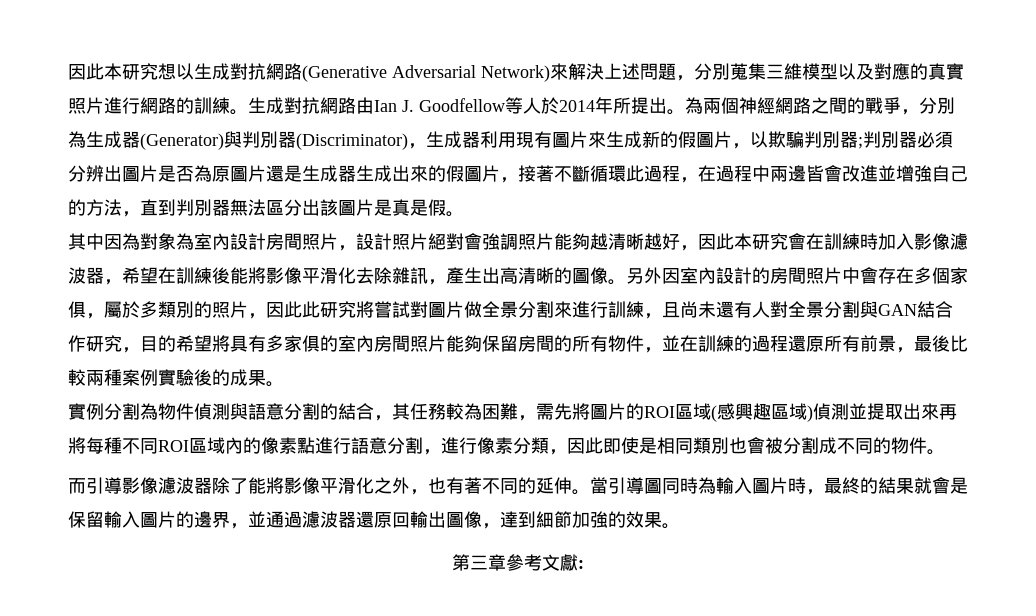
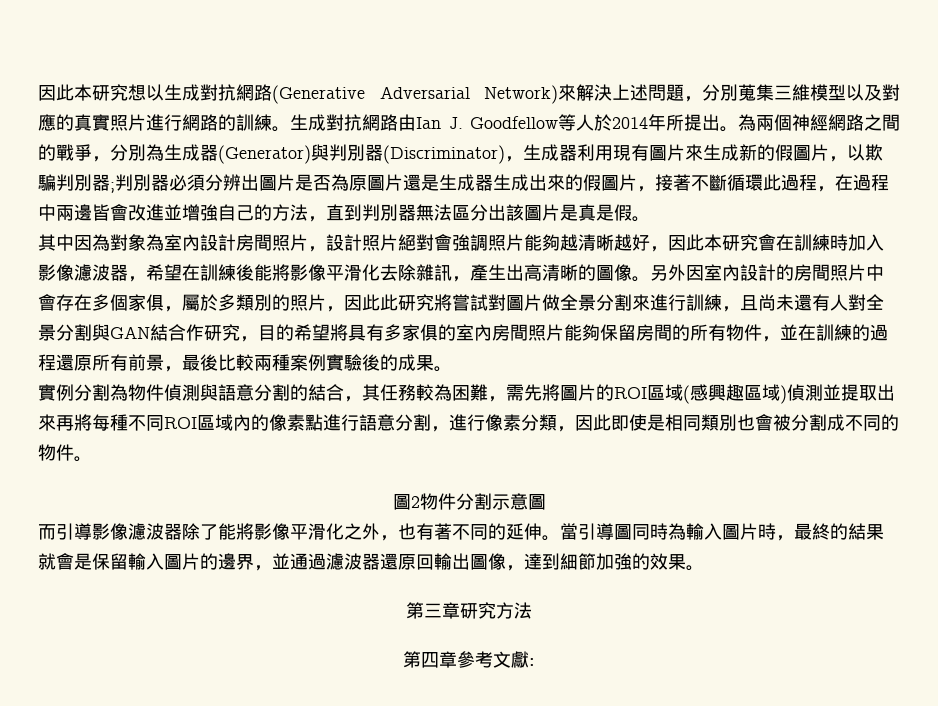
(945, 452) none -> [392,493,546,510] // 圖2物件分割示意圖
(506, 562) none -> [460,602,532,619] [403,651,457,668] 研究方法 // 第四章

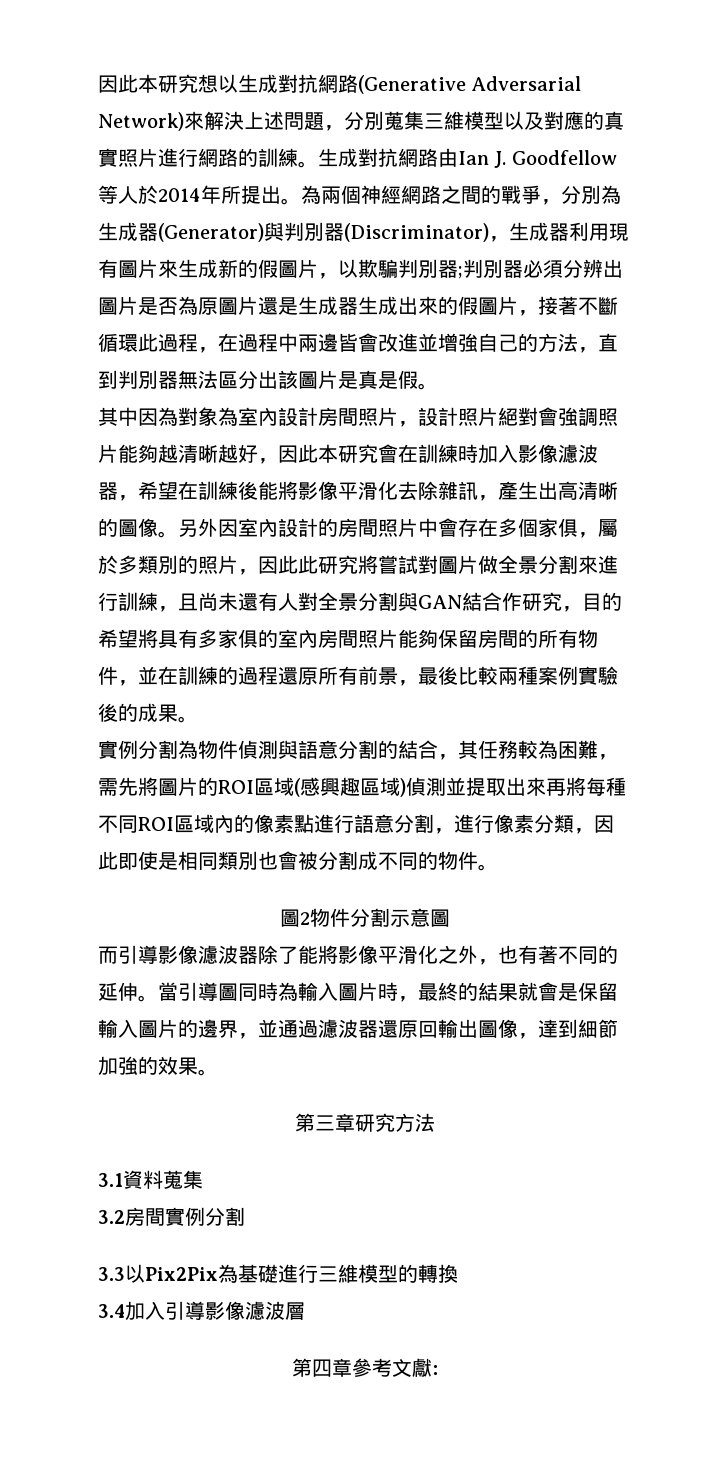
(532, 610) none -> [98,1170,203,1189] [98,1207,245,1226] [98,1264,458,1283] [98,1301,305,1321] // 3.1資料蒐集 // 3.2房間實例分割 // 3.3以Pix2Pix為基礎進行三維模型的轉換 // 3.4加入引導影像濾波層

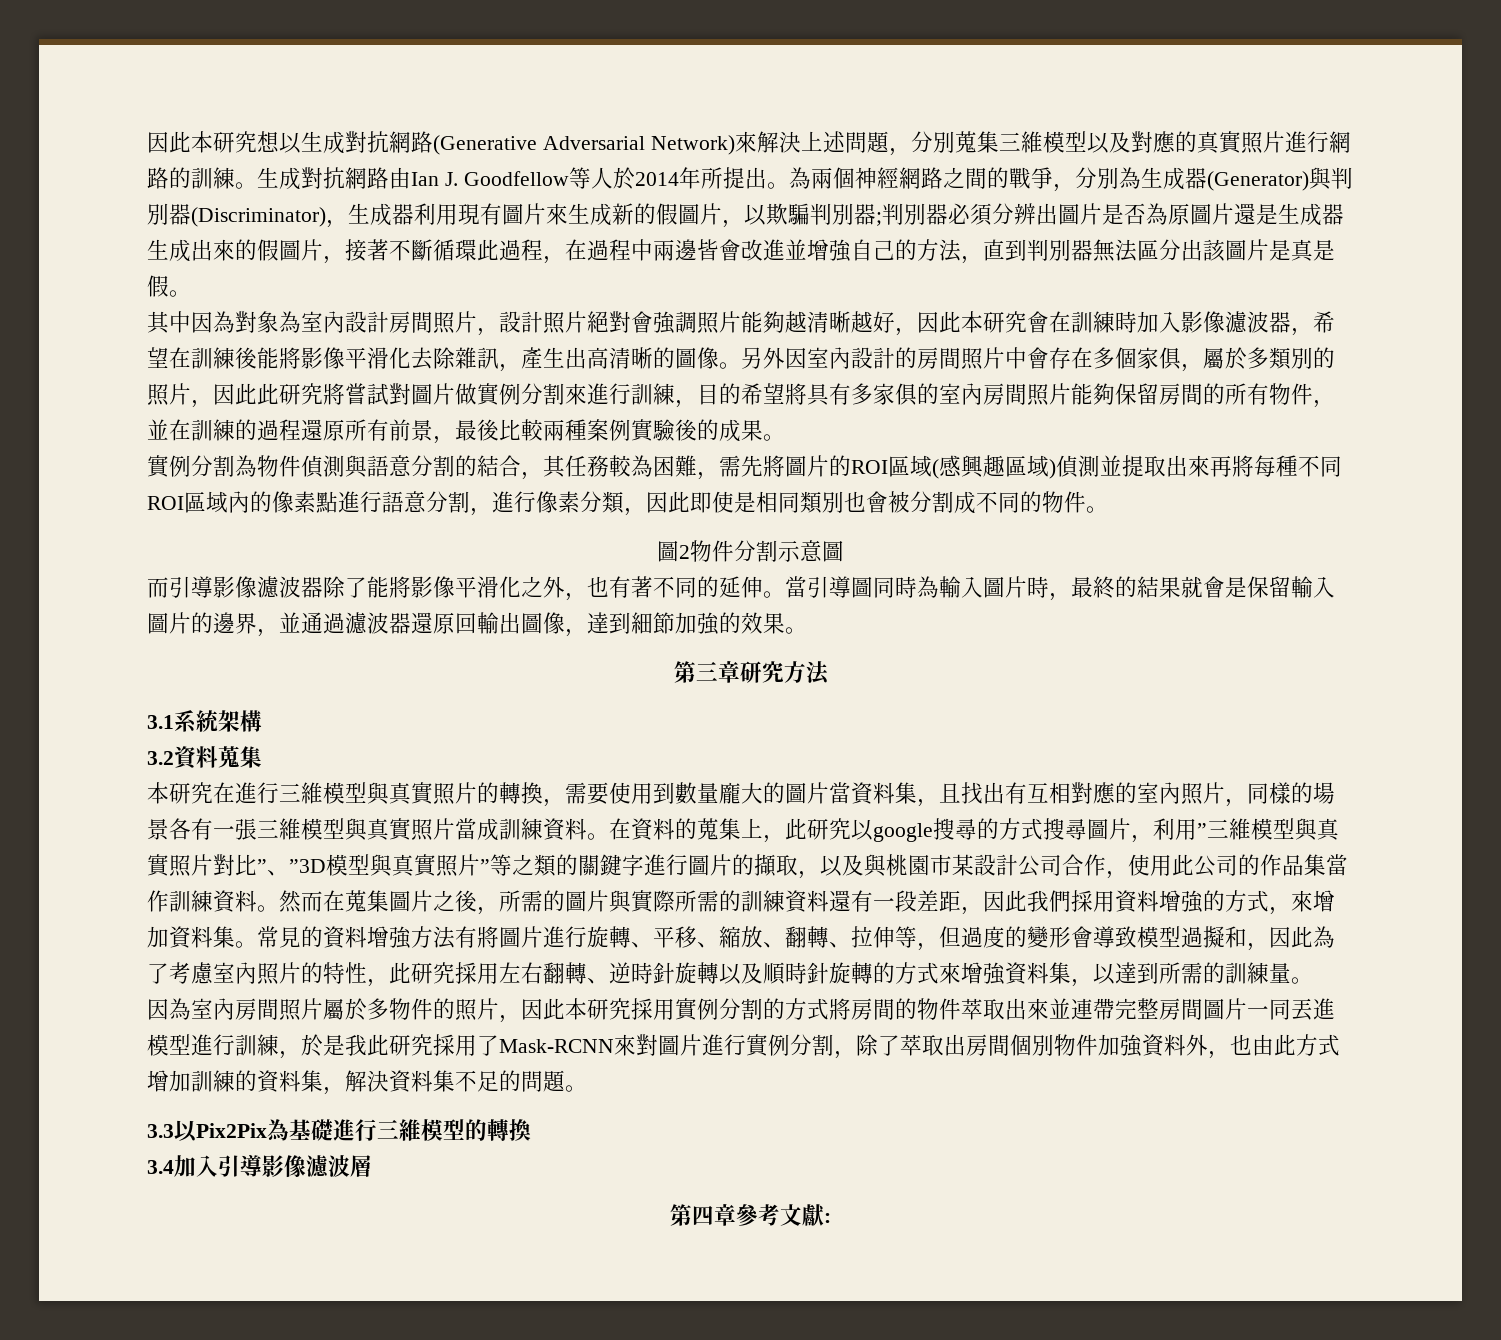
[498,555,538,574] 全景 -> [477,383,521,406] 實例
[178,592,582,612] 且尚未還有人對全景分割與GAN結合作研究， -> (697, 404) none
(123, 1180) none -> [174,710,262,733] [147,751,174,765] 系統架構 // 3.2
[98,1207,245,1226] 3.2房間實例分割 -> [147,782,1335,807] [147,818,1339,843] [147,854,1348,879] [147,890,1335,915] [147,926,1335,951] [147,962,1313,987] [147,998,1335,1023] [147,1034,1340,1059] [147,1070,587,1095] 本研究在進行三維模型與真實照片的轉換，需要使用到數量龐大的圖片當資料集，且找出有互相對應的室內照片，同樣的場景各有一張三維模型與真實照片當成訓練資料。在資料的蒐集上，此研究以google搜尋的方式搜尋圖片，利用”三維模型與真實照片對比”、”3D模型與真實照片”等之類的關鍵字進行圖片的擷取，以及與桃園市某設計公司合作，使用此公司的作品集當作訓練資料。然而在蒐集圖片之後，所需的圖片與實際所需的訓練資料還有一段差距，因此我們採用資料增強的方式，來增加資料集。常見的資料增強方法有將圖片進行旋轉、平移、縮放、翻轉、拉伸等，但過度的變形會導致模型過擬和，因此為了考慮室內照片的特性，此研究採用左右翻轉、逆時針旋轉以及順時針旋轉的方式來增強資料集，以達到所需的訓練量。 // 因為室內房間照片屬於多物件的照片，因此本研究採用實例分割的方式將房間的物件萃取出來並連帶完整房間圖片一同丟進模型進行訓練，於是我此研究採用了Mask-RCNN來對圖片進行實例分割，除了萃取出房間個別物件加強資料外，也由此方式增加訓練的資料集，解決資料集不足的問題。

